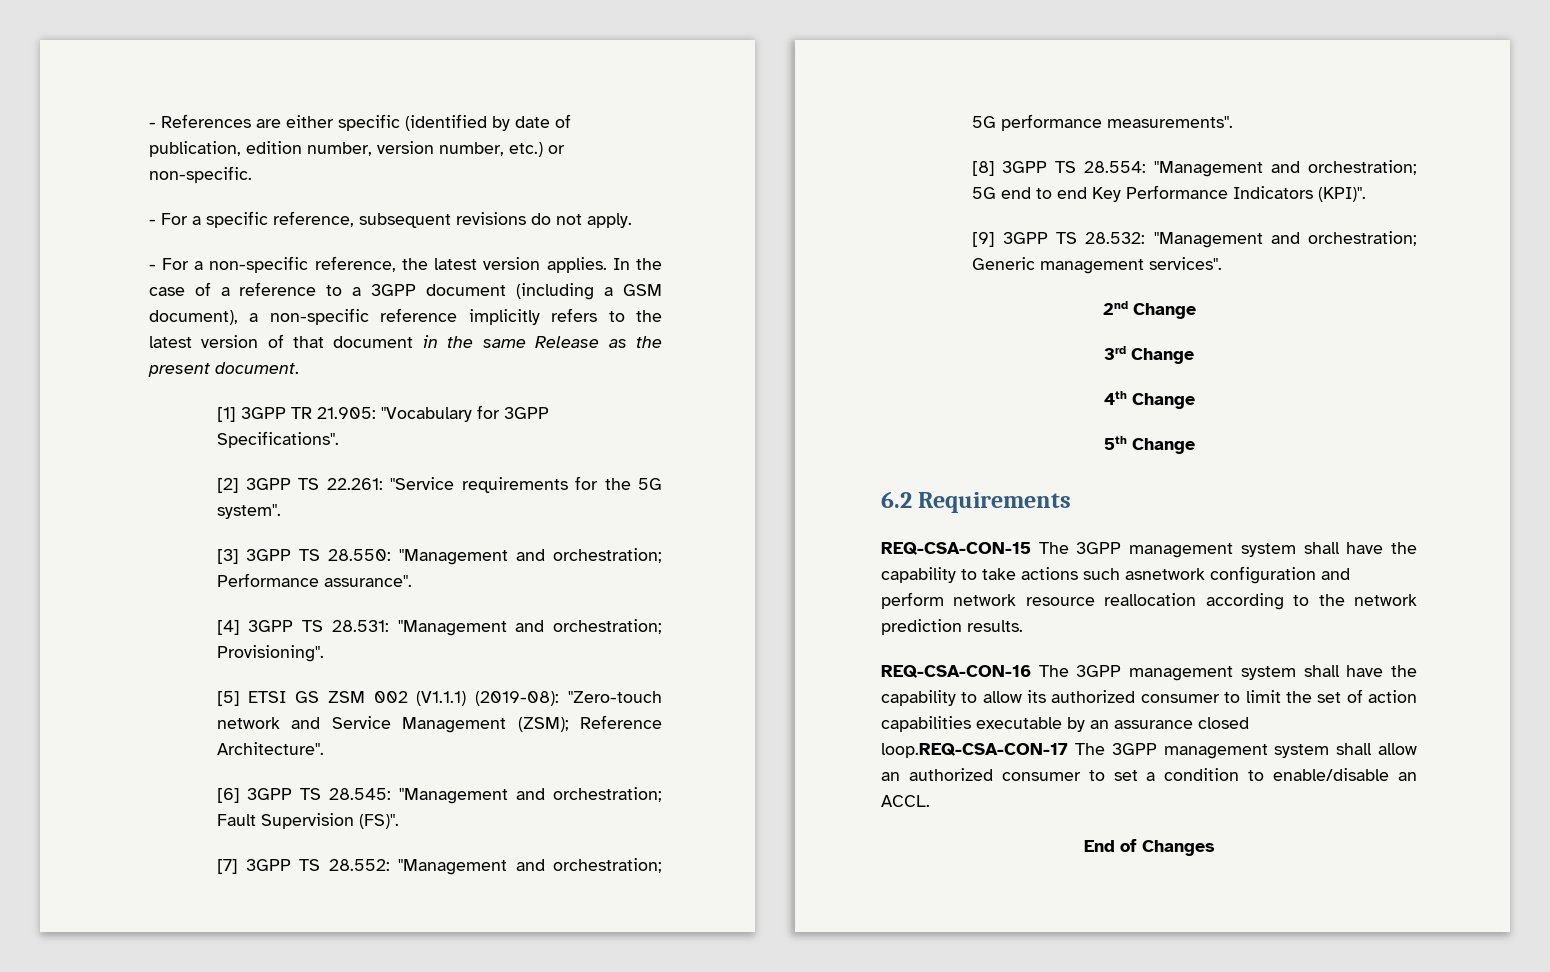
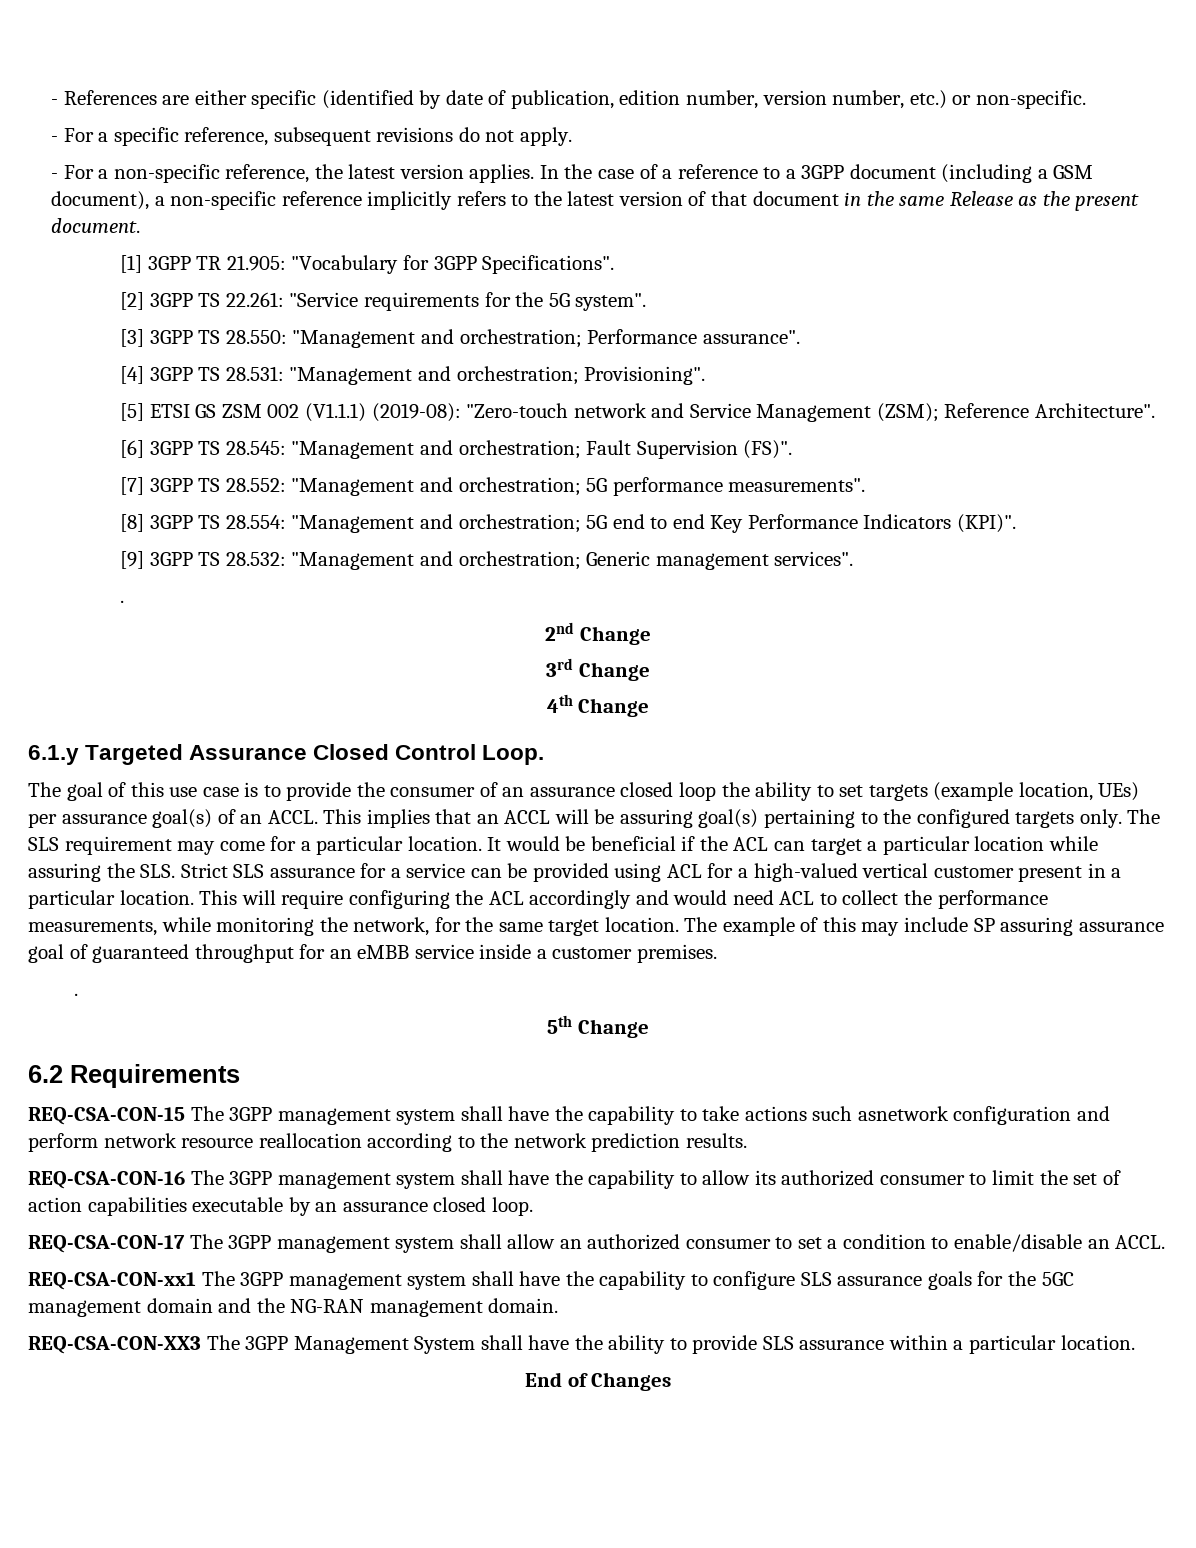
(1222, 263) none -> [120,600,125,603] // .
(1195, 401) none -> [28,744,545,765] [28,782,1140,801] [28,809,1161,828] [28,836,1098,855] [28,863,1122,882] [28,890,1048,909] [28,917,1164,936] [28,944,717,963] [74,993,79,996] // 6.1.y Targeted Assurance Closed Control Loop. // The goal of this use case is to provide the consumer of an assurance closed loop the ability to set targets (example location, UEs) per assurance goal(s) of an ACCL. This implies that an ACCL will be assuring goal(s) pertaining to the configured targets only. The SLS requirement may come for a particular location. It would be beneficial if the ACL can target a particular location while assuring the SLS. Strict SLS assurance for a service can be provided using ACL for a high-valued vertical customer present in a particular location. This will require configuring the ACL accordingly and would need ACL to collect the performance measurements, while monitoring the network, for the same target location. The example of this may include SP assuring assurance goal of guaranteed throughput for an eMBB service inside a customer premises. // .
[881,743,1068,758] loop.REQ-CSA-CON-17 -> [491,1197,533,1216] [28,1235,185,1253] loop. // REQ-CSA-CON-17
(930, 801) none -> [28,1271,1074,1290] [28,1298,559,1317] [28,1335,1135,1354] // REQ-CSA-CON-xx1 The 3GPP management system shall have the capability to configure SLS assurance goals for the 5GC management domain and the NG-RAN management domain. // REQ-CSA-CON-XX3 The 3GPP Management System shall have the ability to provide SLS assurance within a particular location.

